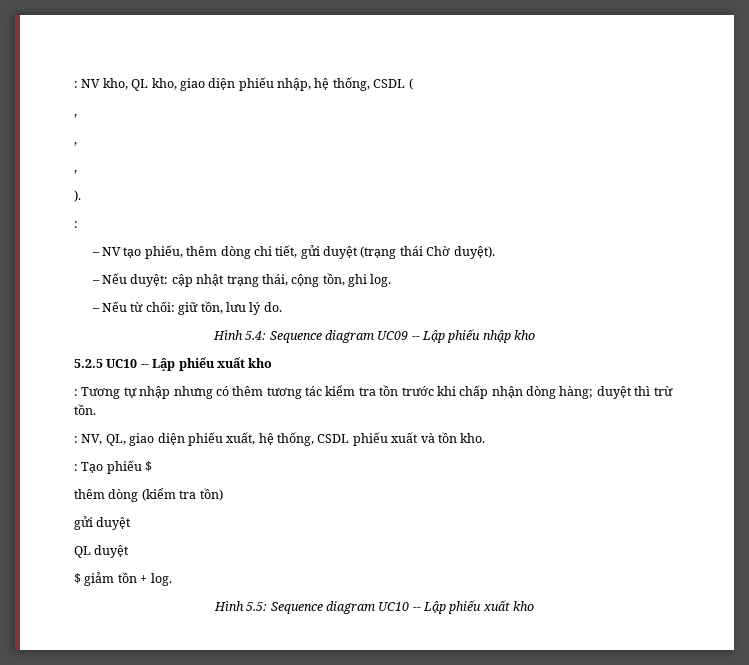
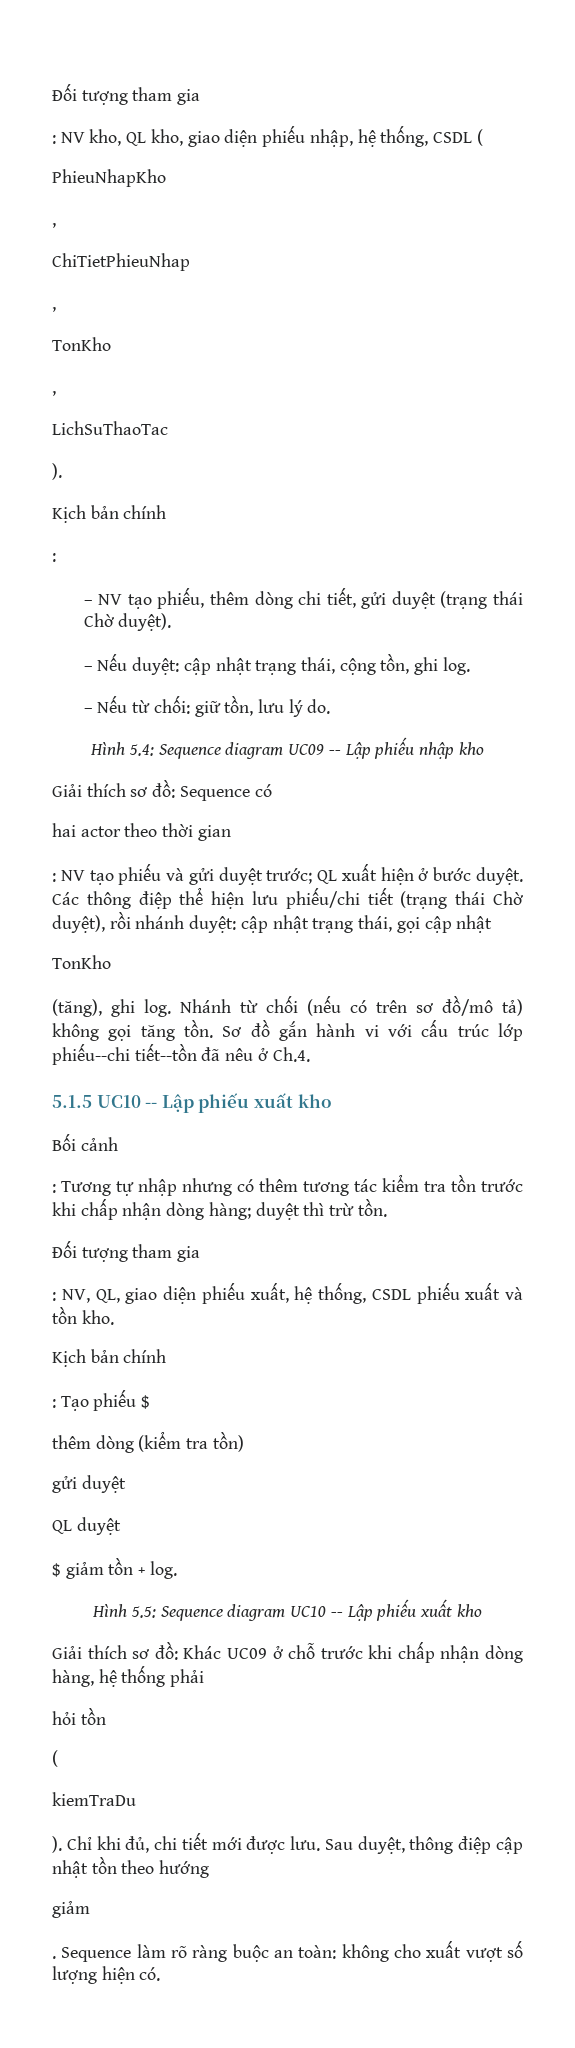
(74, 84) none -> [52,83,201,105] Đối tượng tham gia //
[74,114,77,118] [74,142,77,146] [74,170,77,174] [74,190,81,202] , // , // , // ). -> [52,169,166,187] [52,222,56,228] [52,253,190,271] [52,306,56,312] [52,337,111,351] [52,390,56,396] [52,421,168,435] [52,463,62,480] [52,505,167,523] PhieuNhapKho // , // ChiTietPhieuNhap // , // TonKho // , // LichSuThaoTac // ). // Kịch bản chính
[74,357,273,371] 5.2.5 UC10 -- Lập phiếu xuất kho -> [52,779,272,801] [52,823,231,841] [52,863,523,885] [52,887,523,909] [52,911,493,933] [52,955,111,969] [52,995,523,1017] [52,1019,523,1041] [52,1043,310,1065] [52,1093,332,1113] [52,1133,118,1151] Giải thích sơ đồ: Sequence có // hai actor theo thời gian // : NV tạo phiếu và gửi duyệt trước; QL xuất hiện ở bước duyệt. Các thông điệp thể hiện lưu phiếu/chi tiết (trạng thái Chờ duyệt), rồi nhánh duyệt: cập nhật trạng thái, gọi cập nhật // TonKho // (tăng), ghi log. Nhánh từ chối (nếu có trên sơ đồ/mô tả) không gọi tăng tồn. Sơ đồ gắn hành vi với cấu trúc lớp phiếu--chi tiết--tồn đã nêu ở Ch.4. // 5.1.5 UC10 -- Lập phiếu xuất kho // Bối cảnh
(96, 409) none -> [52,1240,201,1262] // Đối tượng tham gia
(486, 438) none -> [52,1349,167,1367] // Kịch bản chính
(535, 606) none -> [52,1641,523,1663] [52,1665,205,1687] [52,1707,106,1725] [52,1750,58,1767] [52,1792,136,1806] [52,1832,523,1854] [52,1856,210,1878] [52,1901,90,1918] [52,1940,523,1962] [52,1966,161,1984] // Giải thích sơ đồ: Khác UC09 ở chỗ trước khi chấp nhận dòng hàng, hệ thống phải // hỏi tồn // ( // kiemTraDu // ). Chỉ khi đủ, chi tiết mới được lưu. Sau duyệt, thông điệp cập nhật tồn theo hướng // giảm // . Sequence làm rõ ràng buộc an toàn: không cho xuất vượt số lượng hiện có.

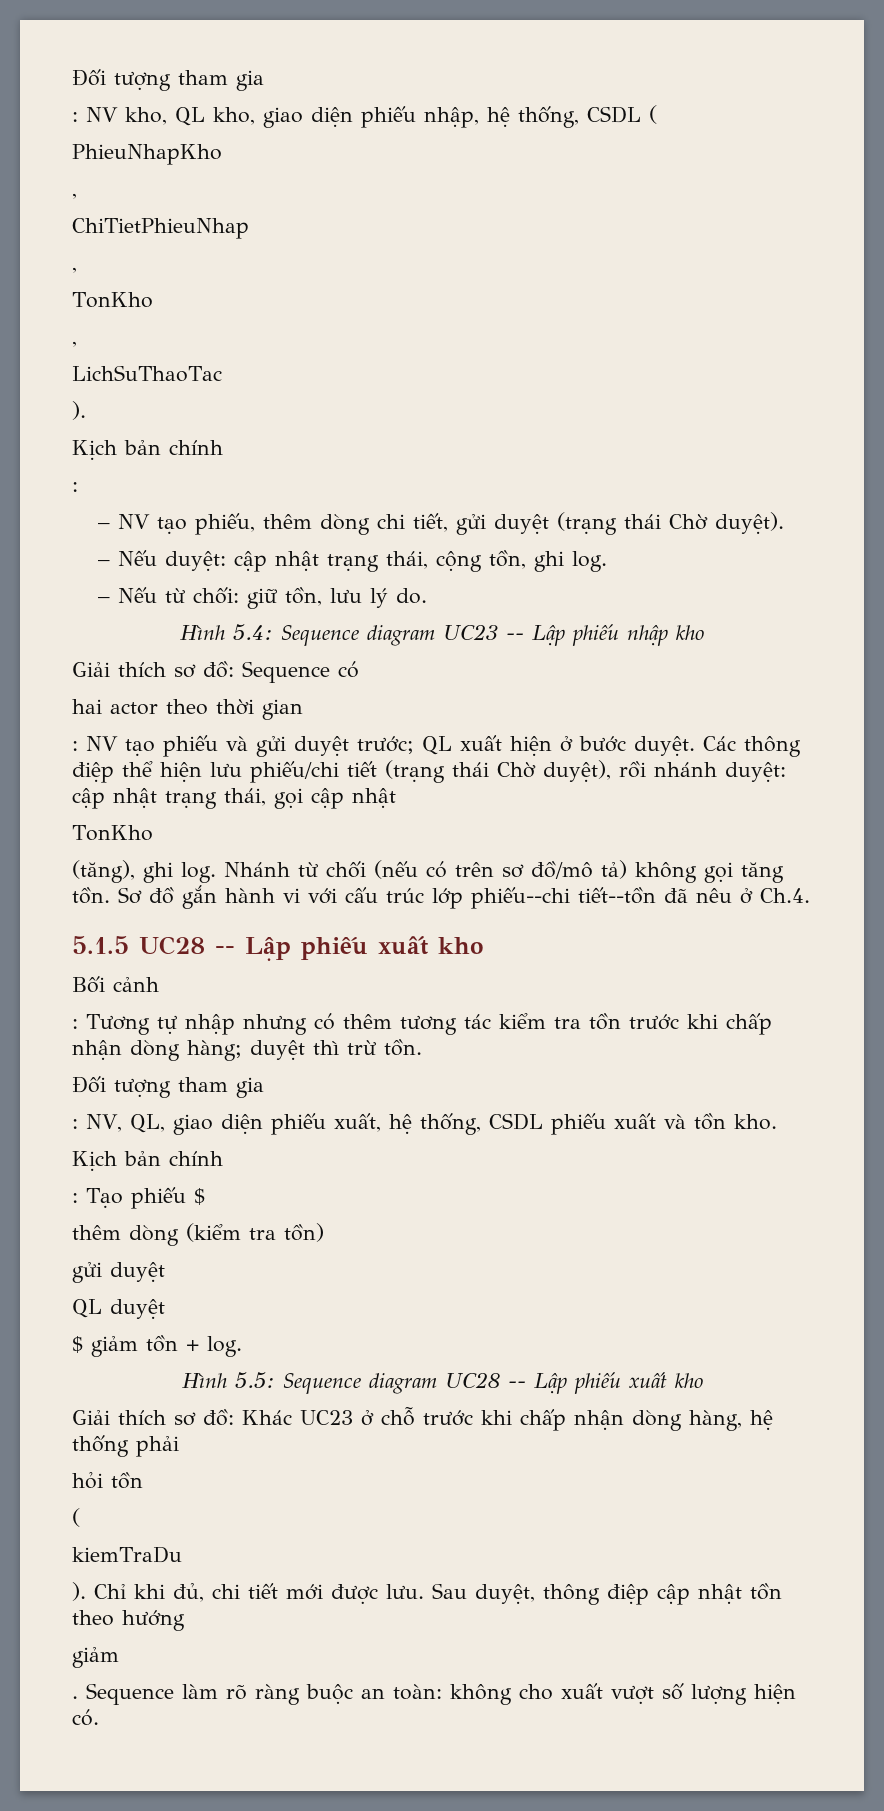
[288,744,325,755] UC09 -> [443,624,498,641] UC23
[96,1095,141,1108] UC10 -> [139,936,205,955] UC28
[290,1606,327,1617] UC10 -> [444,1372,500,1389] UC28
[226,1648,267,1659] UC09 -> [300,1410,353,1425] UC23

